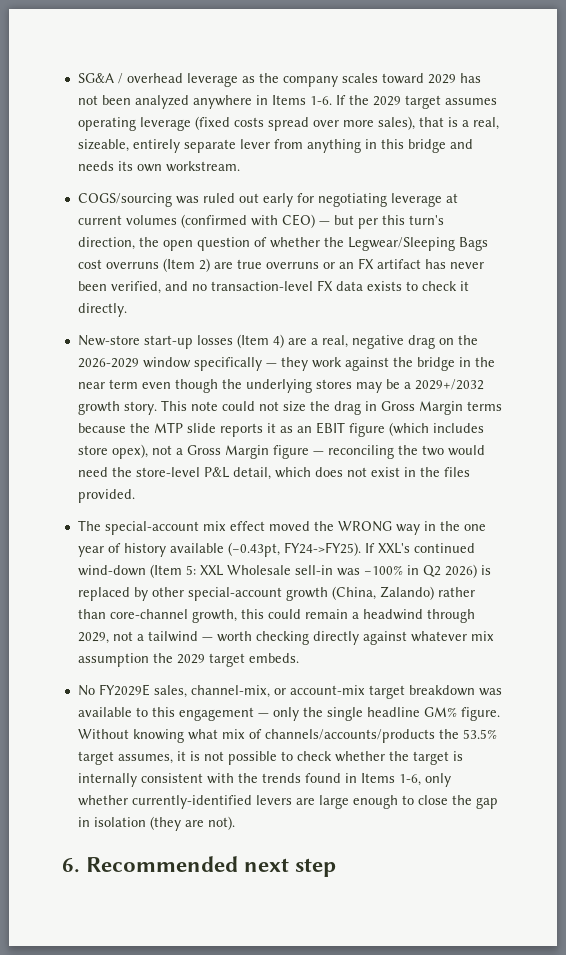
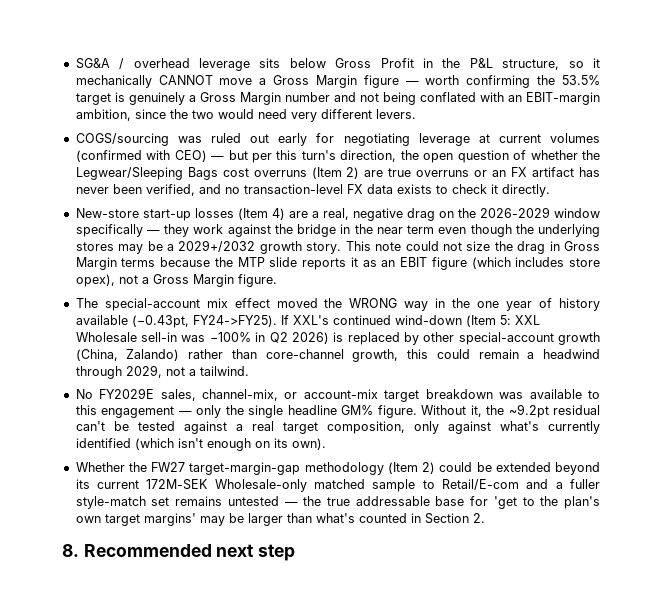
[241,73,481,87] [77,95,497,109] [77,116,499,131] [77,139,473,153] [77,161,240,172] as the company scales toward 2029 has not been analyzed anywhere in Items 1-6. If the 2029 target assumes operating leverage (fixed costs spread over more sales), that is a real, sizeable, entirely separate lever from anything in this bridge and needs its own workstream. -> [259,58,600,70] [75,75,600,88] [75,92,600,105] [75,109,416,122] sits below Gross Profit in the P&L structure, so it mechanically CANNOT move a Gross Margin figure — worth confirming the 53.5% target is genuinely a Gross Margin number and not being conflated with an EBIT-margin ambition, since the two would need very different levers.
[272,445,485,459] [77,467,470,480] [77,489,135,503] figure — reconciling the two would need the store-level P&L detail, which does not exist in the files provided. -> [237,274,277,287] figure.
[147,631,494,645] [77,653,299,667] tailwind — worth checking directly against whatever mix assumption the 2029 target embeds. -> [199,366,249,376] tailwind.
[132,729,497,743] [77,751,463,765] [77,773,451,787] [77,795,498,809] [77,816,235,831] [62,858,80,873] knowing what mix of channels/accounts/products the 53.5% target assumes, it is not possible to check whether the target is internally consistent with the trends found in Items 1-6, only whether currently-identified levers are large enough to close the gap in isolation (they are not). // 6. -> [470,404,600,418] [75,421,600,434] [75,438,326,451] [75,462,601,475] [75,479,600,492] [75,496,600,509] [75,513,485,526] [62,544,79,557] it, the ~9.2pt residual can't be tested against a real target composition, only against what's currently identified (which isn't enough on its own). // Whether the FW27 target-margin-gap methodology (Item 2) could be extended beyond its current 172M-SEK Wholesale-only matched sample to Retail/E-com and a fuller style-match set remains untested — the true addressable base for 'get to the plan's own target margins' may be larger than what's counted in Section 2. // 8.

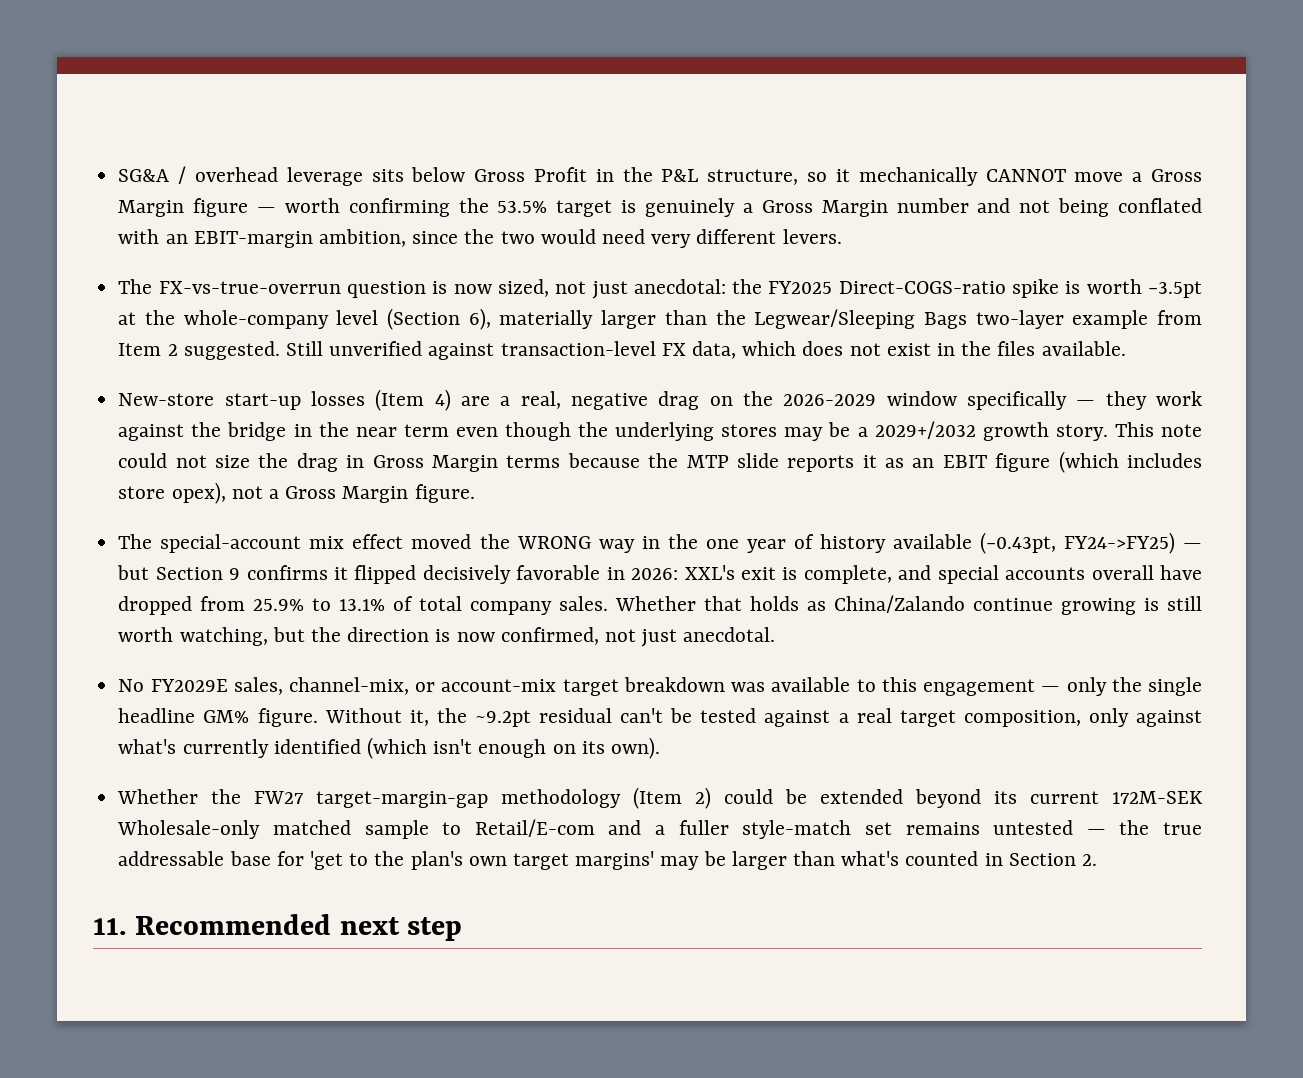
[75,133,600,146] [75,150,600,163] [75,167,600,180] [75,184,550,197] COGS/sourcing was ruled out early for negotiating leverage at current volumes (confirmed with CEO) — but per this turn's direction, the open question of whether the Legwear/Sleeping Bags cost overruns (Item 2) are true overruns or an FX artifact has never been verified, and no transaction-level FX data exists to check it directly. -> [118,279,1202,299] [118,308,1202,330] [118,341,1126,360] The FX-vs-true-overrun question is now sized, not just anecdotal: the FY2025 Direct-COGS-ratio spike is worth −3.5pt at the whole-company level (Section 6), materially larger than the Legwear/Sleeping Bags two-layer example from Item 2 suggested. Still unverified against transaction-level FX data, which does not exist in the files available.
[192,315,540,327] [75,332,601,345] [75,349,601,362] [75,365,249,379] FY24->FY25). If XXL's continued wind-down (Item 5: XXL Wholesale sell-in was −100% in Q2 2026) is replaced by other special-account growth (China, Zalando) rather than core-channel growth, this could remain a headwind through 2029, not a tailwind. -> [1063,532,1202,554] [117,565,1203,584] [118,595,1202,615] [118,627,776,647] FY24->FY25) — but Section 9 confirms it flipped decisively favorable in 2026: XXL's exit is complete, and special accounts overall have dropped from 25.9% to 13.1% of total company sales. Whether that holds as China/Zalando continue growing is still worth watching, but the direction is now confirmed, not just anecdotal.
[62,544,79,557] 8. -> [93,918,126,935] 11.

